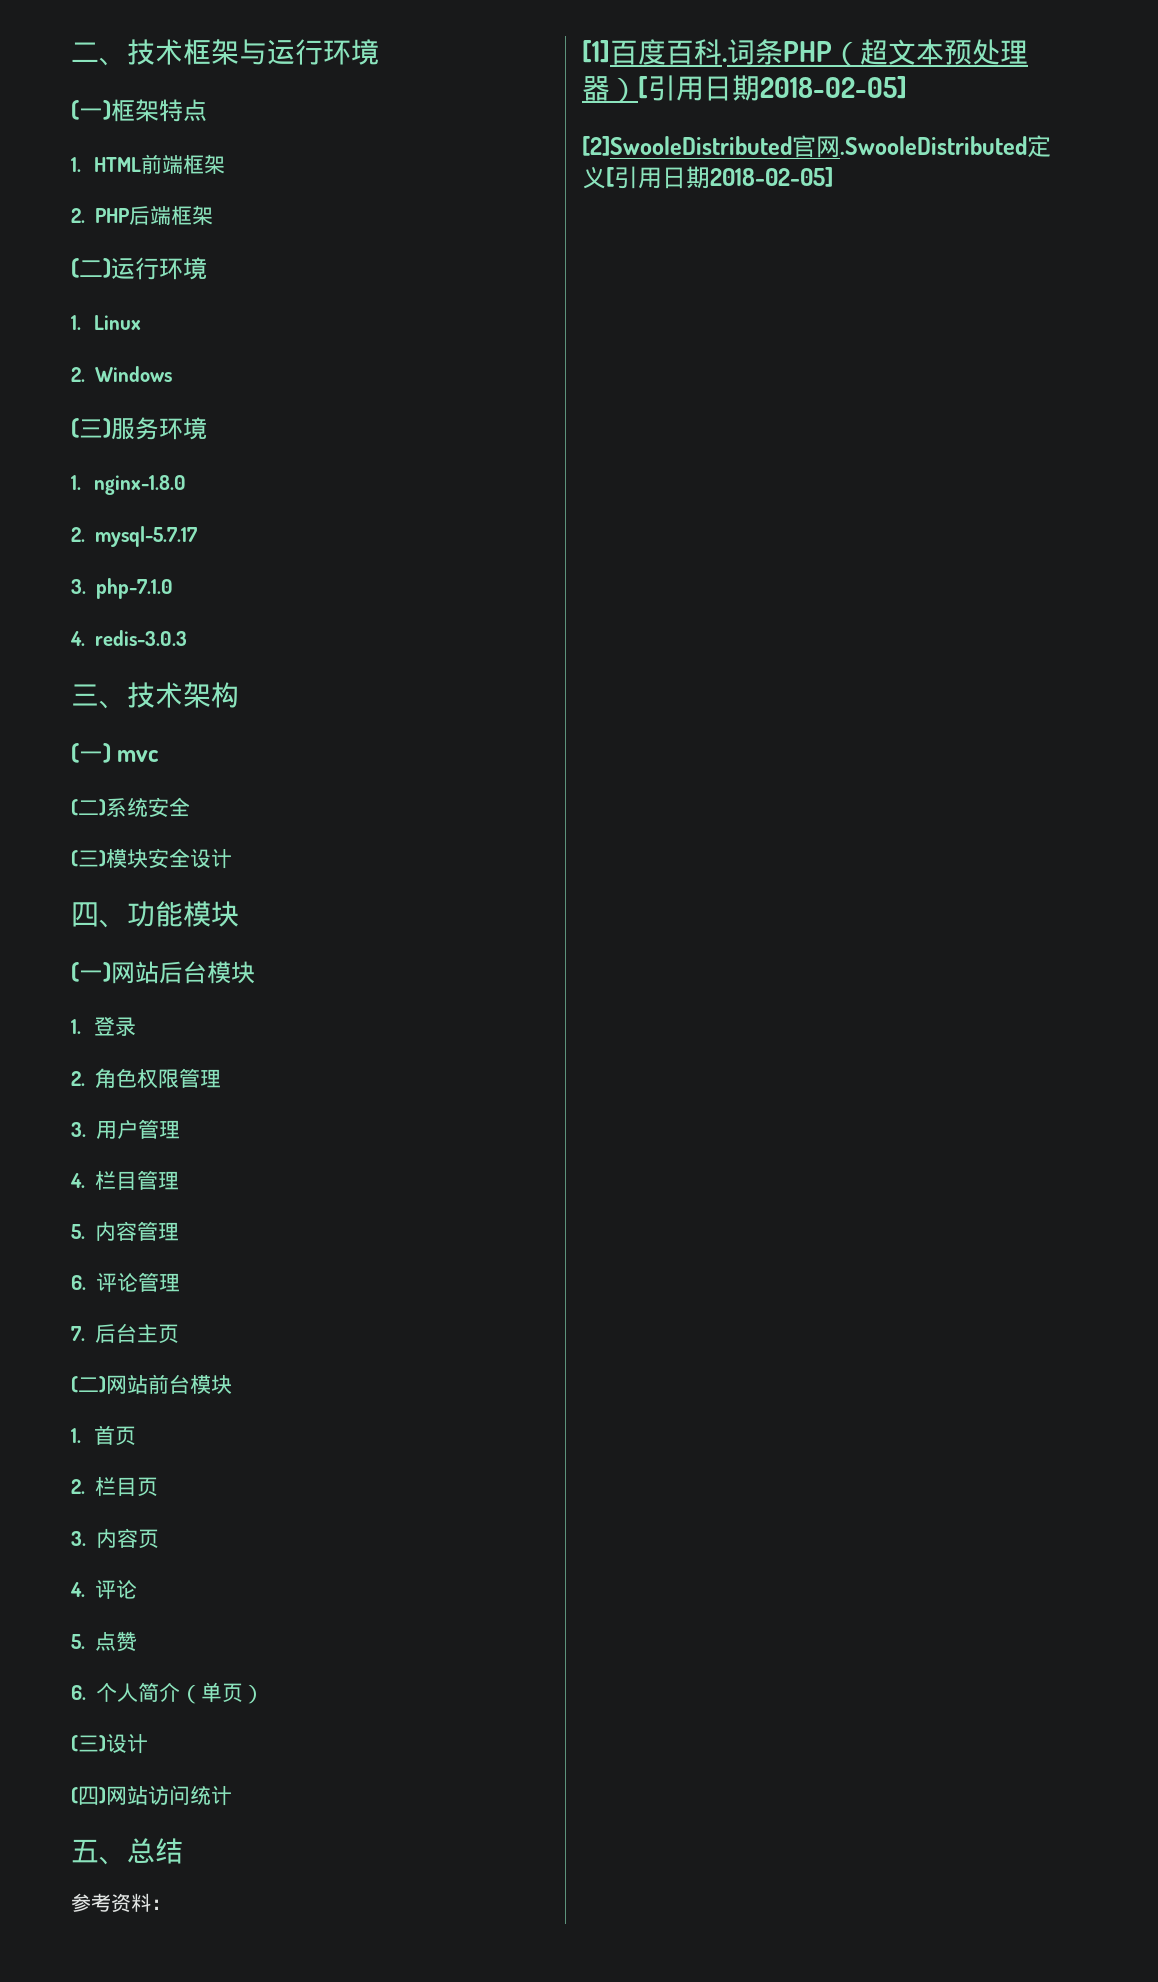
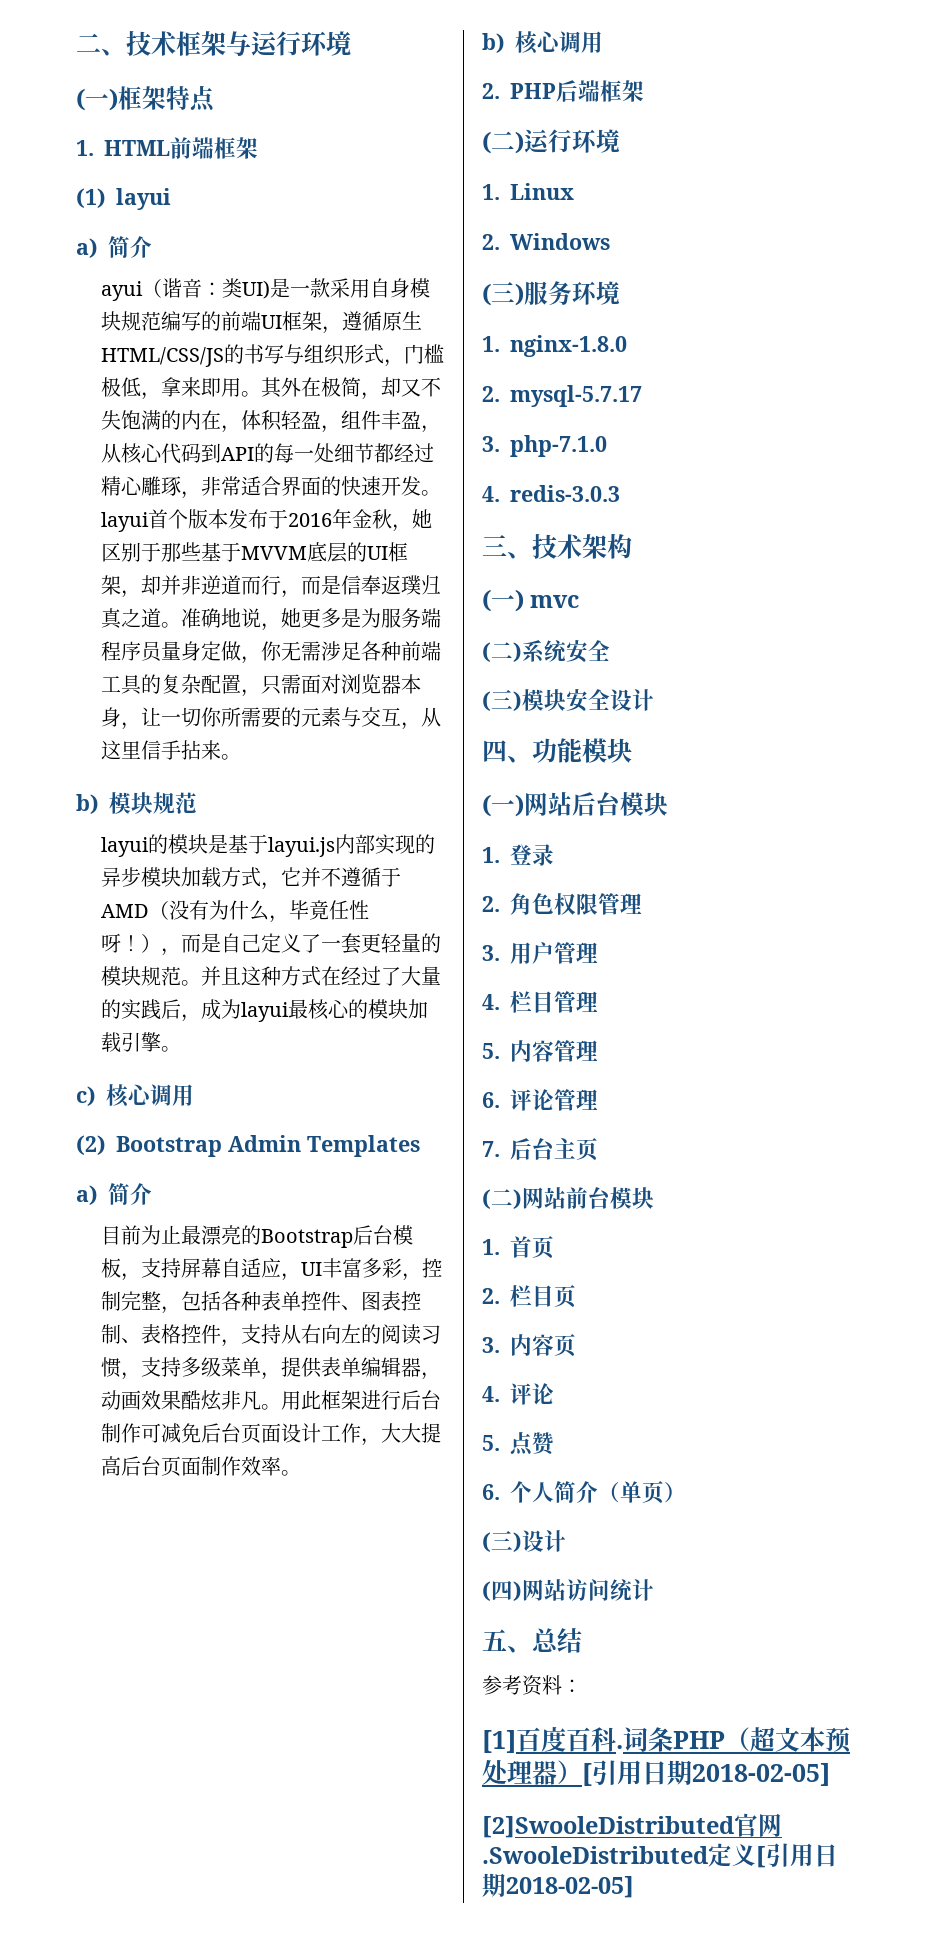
(226, 164) none -> [76,188,171,210] [76,236,152,258] [100,278,430,301] [100,311,422,334] [100,344,444,367] [100,377,441,400] [100,410,441,433] [100,443,434,464] [100,476,441,499] [100,509,432,532] [100,542,408,563] [100,575,441,598] [100,608,441,631] [100,641,441,664] [100,674,421,697] [100,707,441,730] [100,740,241,760] [76,792,197,814] [100,834,435,857] [100,867,401,890] [100,900,369,923] [100,933,441,956] [100,966,441,986] [100,999,428,1022] [100,1032,181,1053] [76,1084,194,1108] [76,1135,420,1157] [76,1183,152,1205] [100,1225,413,1248] [100,1258,442,1281] [100,1291,421,1314] [100,1324,441,1347] [100,1357,441,1380] [100,1390,441,1411] [100,1423,441,1446] [100,1456,301,1476] [482,31,603,55] // (1) layui // a)简介 // ayui（谐音：类UI)是一款采用自身模块规范编写的前端UI框架，遵循原生HTML/CSS/JS的书写与组织形式，门槛极低，拿来即用。其外在极简，却又不失饱满的内在，体积轻盈，组件丰盈，从核心代码到API的每一处细节都经过精心雕琢，非常适合界面的快速开发。layui首个版本发布于2016年金秋，她区别于那些基于MVVM底层的UI框架，却并非逆道而行，而是信奉返璞归真之道。准确地说，她更多是为服务端程序员量身定做，你无需涉足各种前端工具的复杂配置，只需面对浏览器本身，让一切你所需要的元素与交互，从这里信手拈来。 // b)模块规范 // layui的模块是基于layui.js内部实现的异步模块加载方式，它并不遵循于AMD（没有为什么，毕竟任性呀！），而是自己定义了一套更轻量的模块规范。并且这种方式在经过了大量的实践后，成为layui最核心的模块加载引擎。 // c)核心调用 // (2) Bootstrap Admin Templates // a)简介 // 目前为止最漂亮的Bootstrap后台模板，支持屏幕自适应，UI丰富多彩，控制完整，包括各种表单控件、图表控制、表格控件，支持从右向左的阅读习惯，支持多级菜单，提供表单编辑器，动画效果酷炫非凡。用此框架进行后台制作可减免后台页面设计工作，大大提高后台页面制作效率。 // b)核心调用

